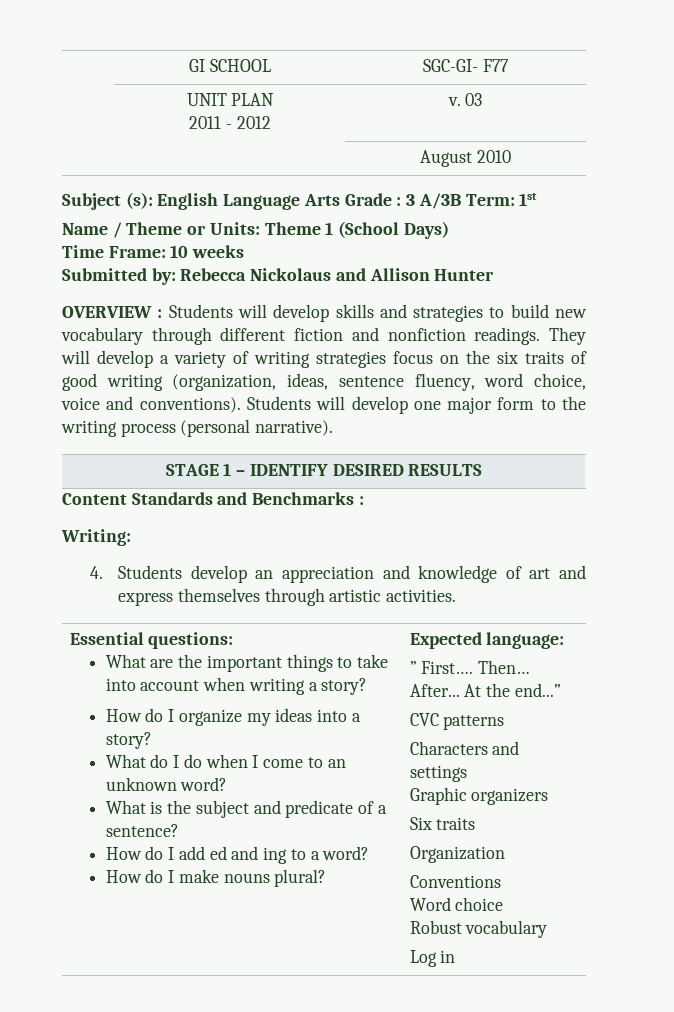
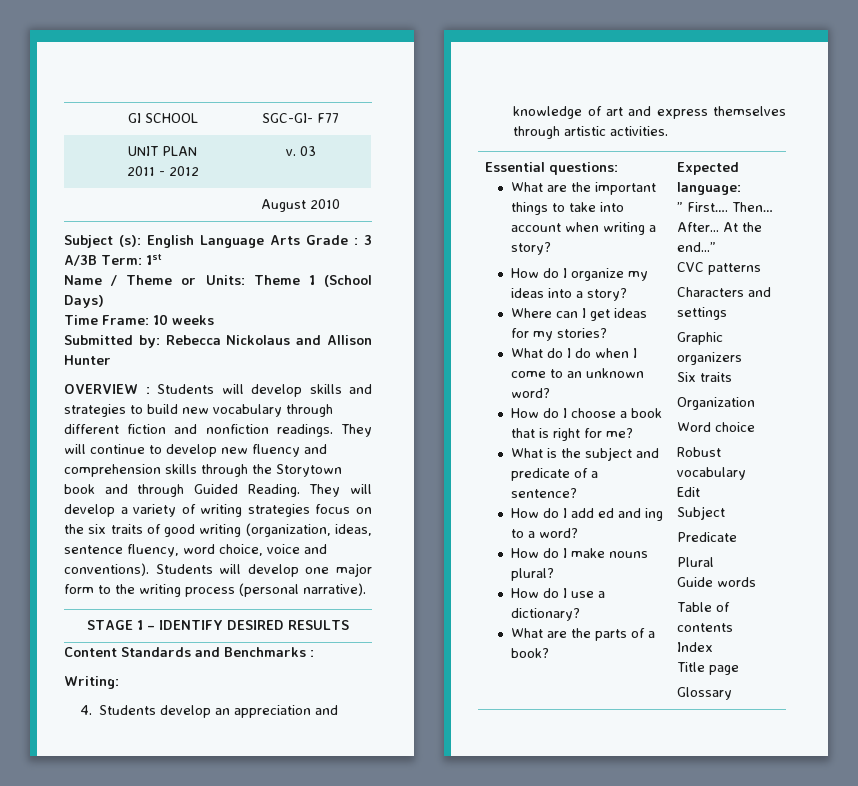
(90, 357) none -> [90,444,327,457] [64,464,342,477] [64,484,372,497] continue to develop new fluency and comprehension skills through the Storytown book and through Guided Reading. They will
(152, 740) none -> [510,308,647,321] [510,328,607,341] // Where can I get ideas for my stories?
(228, 784) none -> [510,408,662,418] [510,428,633,441] // How do I choose a book that is right for me?
(327, 878) none -> [510,588,605,598] [510,608,580,621] [510,628,655,641] [510,648,549,658] // How do I use a dictionary? // What are the parts of a book?
[409,875,501,888] // Conventions -> (756, 403) none
[409,950,456,967] Log in -> [677,487,701,497] [677,506,726,520] [677,532,738,542] [677,557,715,567] [677,577,757,587] [677,602,731,612] [677,623,734,632] [677,642,714,652] [677,662,740,675] [677,687,733,700] Edit // Subject // Predicate // Plural // Guide words // Table of contents // Index // Title page // Glossary

